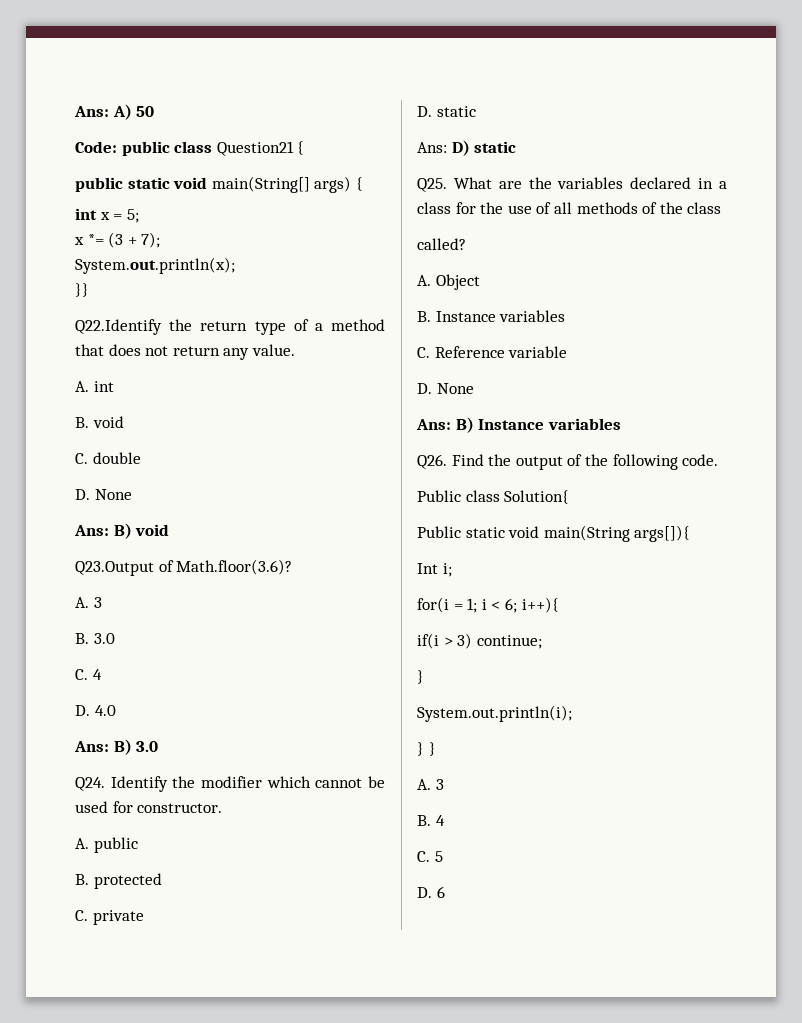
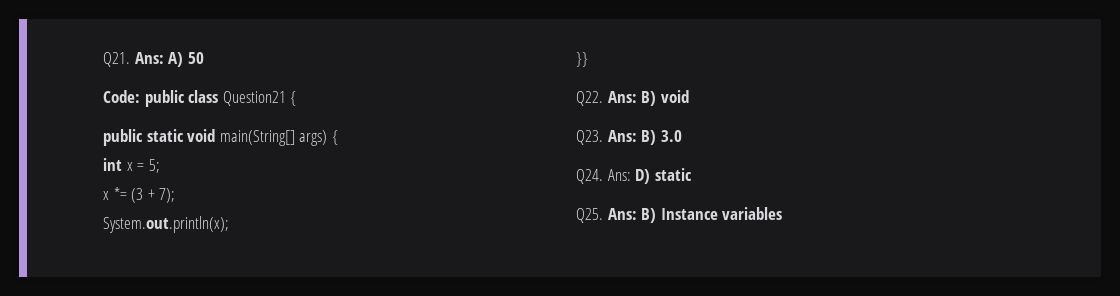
(74, 111) none -> [103,52,130,67] Q21.
[75,319,385,335] [75,344,295,360] [75,381,114,392] [75,416,124,428] [75,452,141,464] [75,489,132,500] [74,523,170,539] [75,559,293,576] [75,597,102,608] [75,633,115,644] [75,669,102,680] [75,705,116,716] [74,739,159,755] [75,776,385,792] [75,801,223,813] [75,837,138,853] [75,873,162,889] [75,910,144,925] [417,106,476,117] [417,140,517,156] [417,177,727,192] [417,202,722,214] [417,238,466,250] [417,274,480,290] [417,310,566,322] [417,346,568,358] [417,383,474,394] [416,417,621,433] [417,454,719,470] [417,490,570,504] [417,525,691,542] [417,563,452,577] [417,597,559,613] [417,633,542,649] [417,670,424,684] [417,705,572,722] [417,742,436,756] [417,779,444,790] [417,815,445,826] [417,851,443,862] [417,886,445,898] Q22.Identify the return type of a method that does not return any value. // A. int // B. void // C. double // D. None // Ans: B) void // Q23.Output of Math.floor(3.6)? // A. 3 // B. 3.0 // C. 4 // D. 4.0 // Ans: B) 3.0 // Q24. Identify the modifier which cannot be used for constructor. // A. public // B. protected // C. private // D. static // Ans: D) static // Q25. What are the variables declared in a class for the use of all methods of the class // called? // A. Object // B. Instance variables // C. Reference variable // D. None // Ans: B) Instance variables // Q26. Find the output of the following code. // Public class Solution{ // Public static void main(String args[]){ // Int i; // for(i = 1; i < 6; i++){ // if(i > 3) continue; // } // System.out.println(i); // } } // A. 3 // B. 4 // C. 5 // D. 6 -> [576,90,689,106] [576,130,682,145] [576,168,692,184] [576,207,783,223] Q22. Ans: B) void // Q23. Ans: B) 3.0 // Q24. Ans: D) static // Q25. Ans: B) Instance variables

